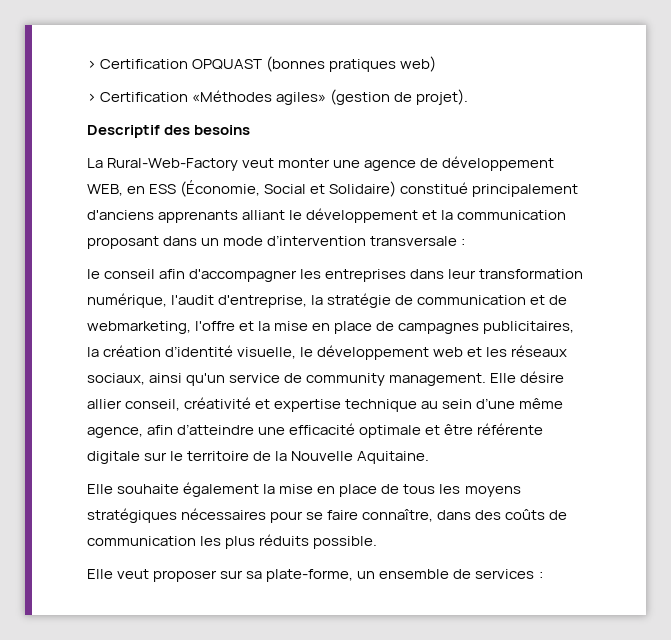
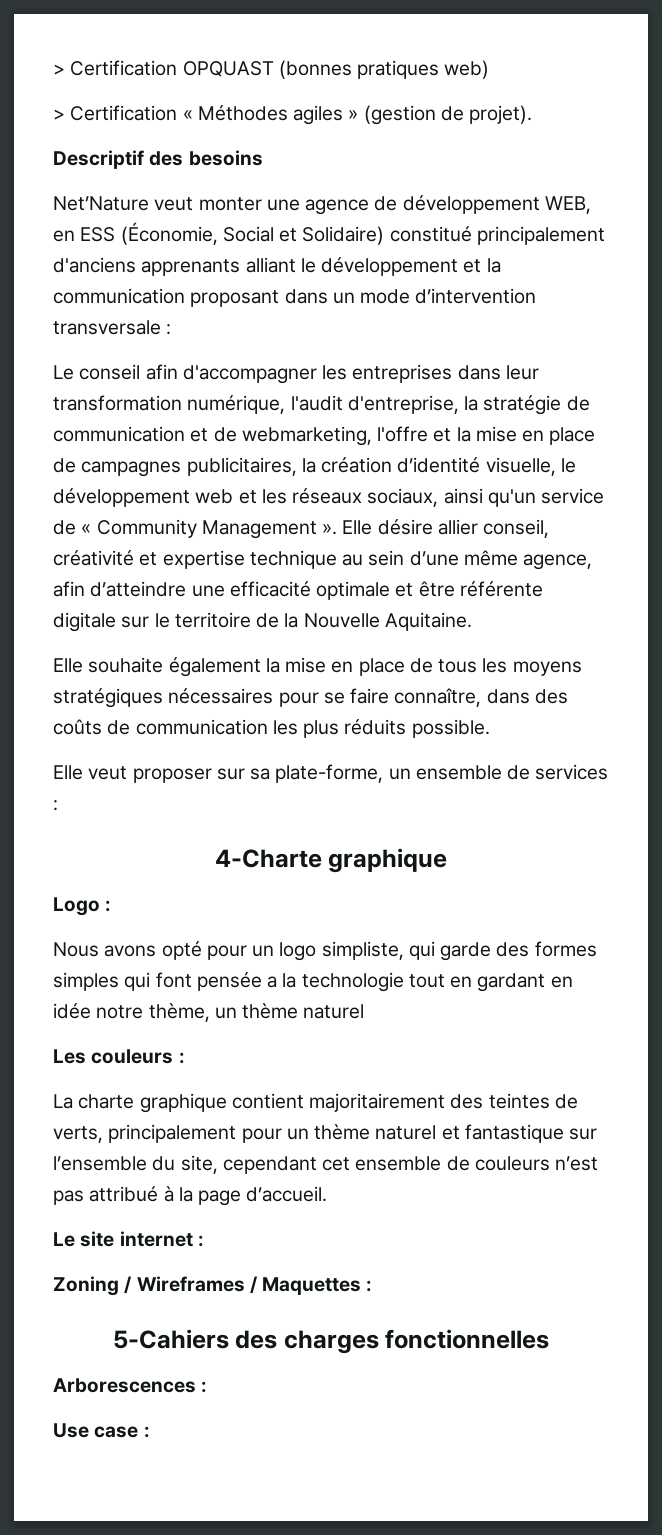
[192,90,327,105] «Méthodes agiles» -> [182,105,359,125] « Méthodes agiles »
[87,158,239,171] La Rural-Web-Factory -> [53,196,149,211] Net’Nature
[87,269,100,279] le -> [53,365,74,380] Le
[306,373,487,386] community management. -> [81,519,338,539] « Community Management ».
(543, 575) none -> [214,848,448,873] [53,897,112,916] [53,941,597,961] [53,972,573,992] [53,1003,365,1022] [53,1049,185,1064] [53,1093,578,1113] [53,1124,598,1143] [53,1155,599,1174] [53,1186,328,1206] [53,1231,204,1247] [53,1276,373,1296] [112,1329,550,1354] [53,1378,208,1393] [53,1423,150,1438] // 4-Charte graphique // Logo : // Nous avons opté pour un logo simpliste, qui garde des formes simples qui font pensée a la technologie tout en gardant en idée notre thème, un thème naturel // Les couleurs : // La charte graphique contient majoritairement des teintes de verts, principalement pour un thème naturel et fantastique sur l’ensemble du site, cependant cet ensemble de couleurs n’est pas attribué à la page d’accueil. // Le site internet : // Zoning / Wireframes / Maquettes : // 5-Cahiers des charges fonctionnelles // Arborescences : // Use case :

